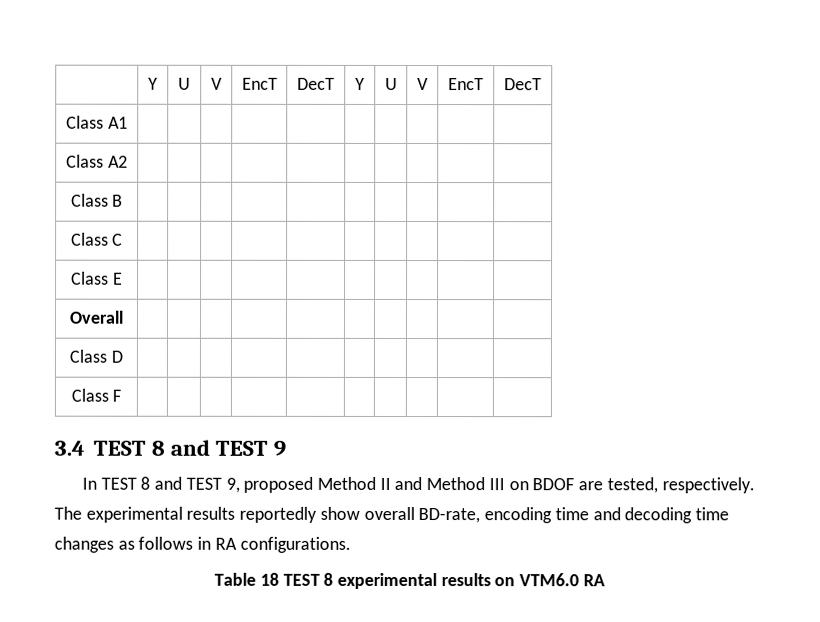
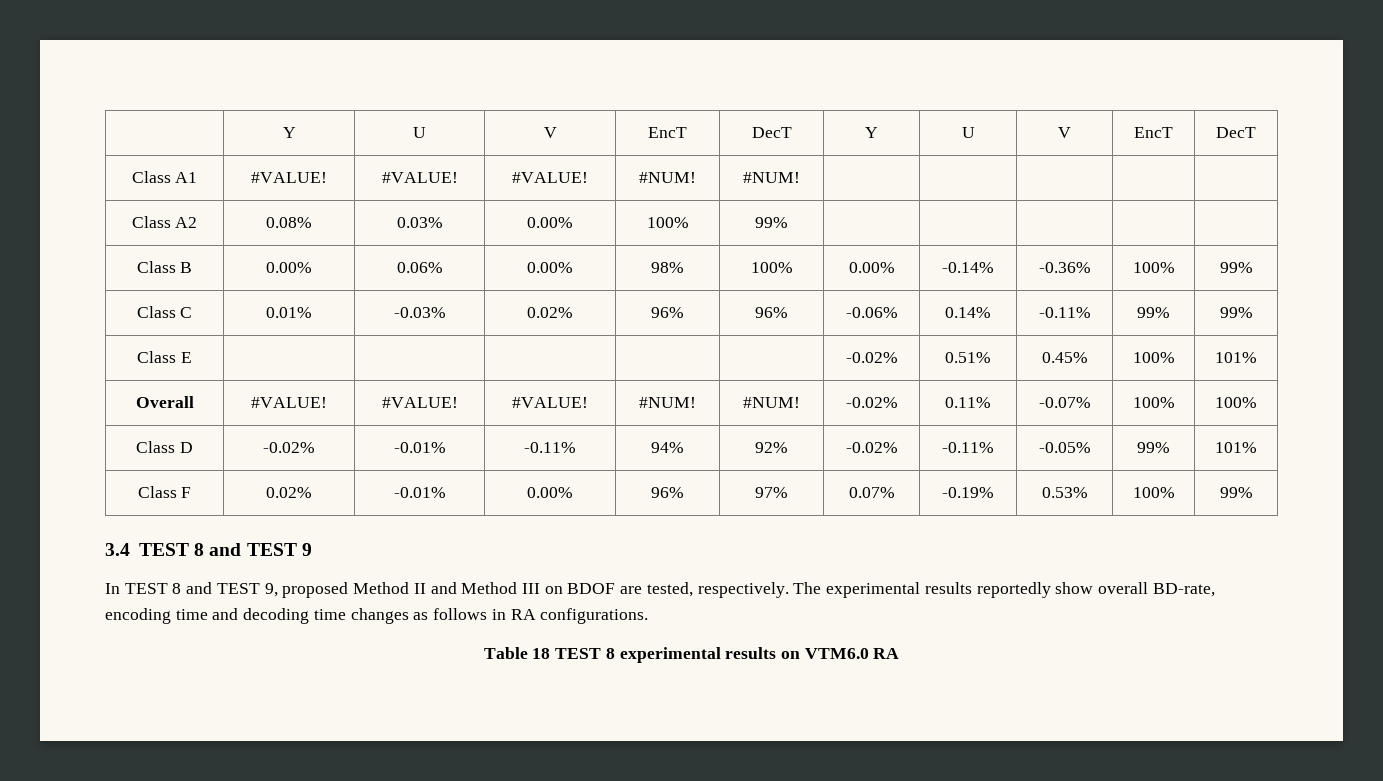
[66,154,128,168] [70,193,124,207] [70,232,124,246] [71,271,123,285] [69,310,124,324] [69,349,123,363] [70,388,122,402] | | | | | | | | | // Class A2 | | | | | | | | | | // Class B | | | | | | | | | | // Class C | | | | | | | | | | // Class E | | | | | | | | | | // Overall | | | | | | | | | | // Class D | | | | | | | | | | // Class F | | | | | | | | | | -> [251,172,327,183] [381,172,458,183] [512,172,588,183] [639,172,696,183] [743,172,800,183] [131,216,198,228] [266,217,312,228] [396,217,443,228] [527,217,573,228] [646,217,689,228] [755,217,788,228] [136,261,193,273] [266,262,312,273] [396,262,443,273] [527,262,573,273] [651,262,684,273] [750,262,793,273] [848,262,895,273] [942,262,994,273] [1038,262,1091,273] [1132,262,1175,273] [1219,262,1253,273] [136,306,193,318] [266,307,312,318] [393,307,446,318] [527,307,573,318] [651,307,684,318] [755,307,788,318] [845,307,898,318] [945,307,991,318] [1038,307,1091,318] [1137,307,1170,318] [1219,307,1253,318] [137,351,192,363] [845,352,898,363] [945,352,991,363] [1041,352,1088,363] [1132,352,1175,363] [1215,352,1257,363] [135,396,194,408] [251,397,327,408] [381,397,458,408] [512,397,588,408] [639,397,696,408] [743,397,800,408] [845,397,898,408] [945,397,991,408] [1038,397,1091,408] [1132,397,1175,408] [1215,397,1257,408] [136,441,193,453] [263,442,315,453] [393,442,446,453] [524,442,576,453] [651,442,684,453] [755,442,788,453] [845,442,898,453] [942,442,994,453] [1038,442,1091,453] [1137,442,1170,453] [1215,442,1257,453] [137,486,192,498] [266,487,312,498] [393,487,446,498] [527,487,573,498] [651,487,684,498] [755,487,788,498] [848,487,895,498] [942,487,994,498] [1041,487,1088,498] [1132,487,1175,498] [1219,487,1253,498] #VALUE! | #VALUE! | #VALUE! | #NUM! | #NUM! | | | | | // Class A2 | 0.08% | 0.03% | 0.00% | 100% | 99% | | | | | // Class B | 0.00% | 0.06% | 0.00% | 98% | 100% | 0.00% | -0.14% | -0.36% | 100% | 99% // Class C | 0.01% | -0.03% | 0.02% | 96% | 96% | -0.06% | 0.14% | -0.11% | 99% | 99% // Class E | | | | | | -0.02% | 0.51% | 0.45% | 100% | 101% // Overall | #VALUE! | #VALUE! | #VALUE! | #NUM! | #NUM! | -0.02% | 0.11% | -0.07% | 100% | 100% // Class D | -0.02% | -0.01% | -0.11% | 94% | 92% | -0.02% | -0.11% | -0.05% | 99% | 101% // Class F | 0.02% | -0.01% | 0.00% | 96% | 97% | 0.07% | -0.19% | 0.53% | 100% | 99%

